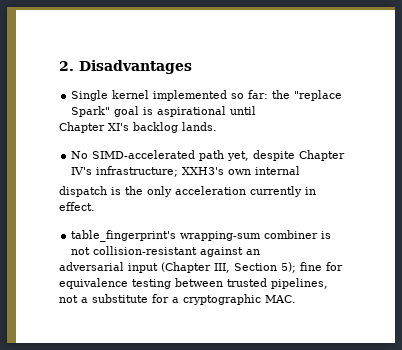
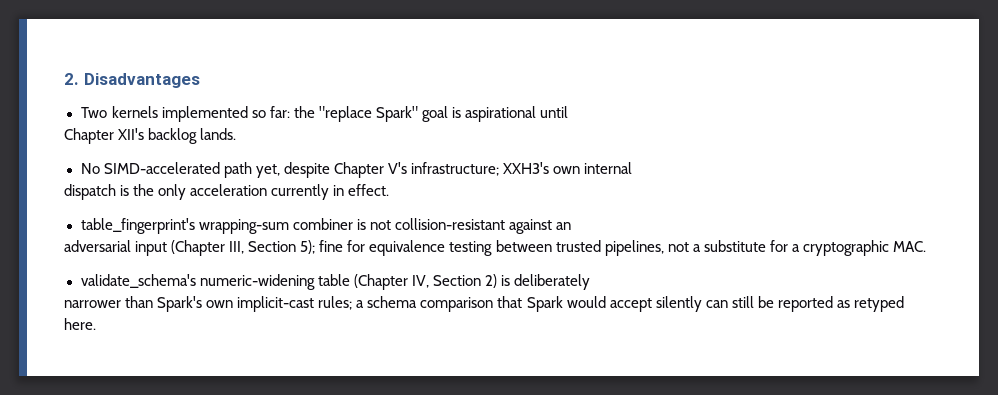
[71,90,150,101] Single kernel -> [80,106,158,118] Two kernels
[108,123,129,131] XI's -> [118,128,145,140] XII's
[71,167,93,175] IV's -> [387,162,407,174] V's
(296, 299) none -> [80,274,590,290] [64,296,904,312] [64,318,96,330] // validate_schema's numeric-widening table (Chapter IV, Section 2) is deliberately // narrower than Spark's own implicit-cast rules; a schema comparison that Spark would accept silently can still be reported as retyped here.

